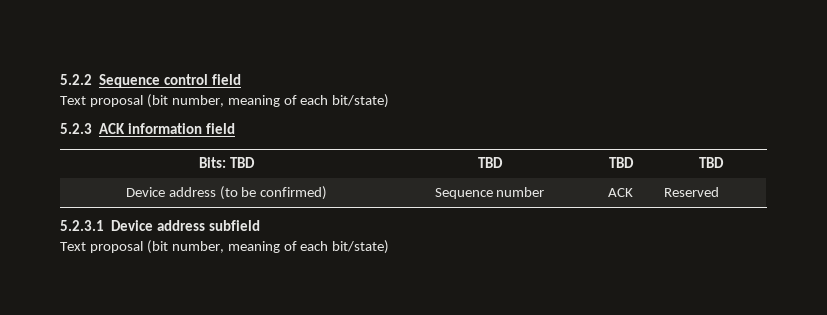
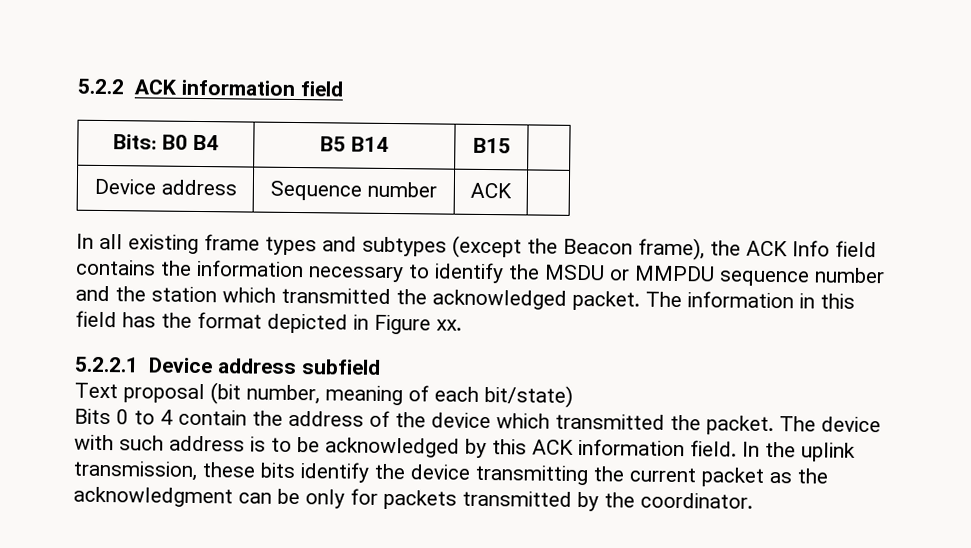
[99,74,242,88] [60,94,390,108] [60,123,92,134] Sequence control field // Text proposal (bit number, meaning of each bit/state) // 5.2.3 -> (125, 86) none
[229,157,255,168] [477,157,503,168] [608,157,634,168] [698,157,724,168] [125,186,328,200] TBD | TBD | TBD | TBD // Device address (to be confirmed) -> [162,134,219,151] [320,136,389,152] [472,137,511,154] [93,178,237,196] B0 B4 | B5 B14 | B15 | // Device address
[664,187,720,197] [60,220,104,231] Reserved // 5.2.3.1 -> [76,233,877,261] [75,259,885,287] [75,285,855,311] [75,310,462,335] [74,356,139,373] // In all existing frame types and subtypes (except the Beacon frame), the ACK Info field contains the information necessary to identify the MSDU or MMPDU sequence number and the station which transmitted the acknowledged packet. The information in this field has the format depicted in Figure xx. // 5.2.2.1
(390, 247) none -> [74,408,881,436] [74,434,856,462] [73,460,828,487] [73,486,753,512] // Bits 0 to 4 contain the address of the device which transmitted the packet. The device with such address is to be acknowledged by this ACK information field. In the uplink transmission, these bits identify the device transmitting the current packet as the acknowledgment can be only for packets transmitted by the coordinator.

